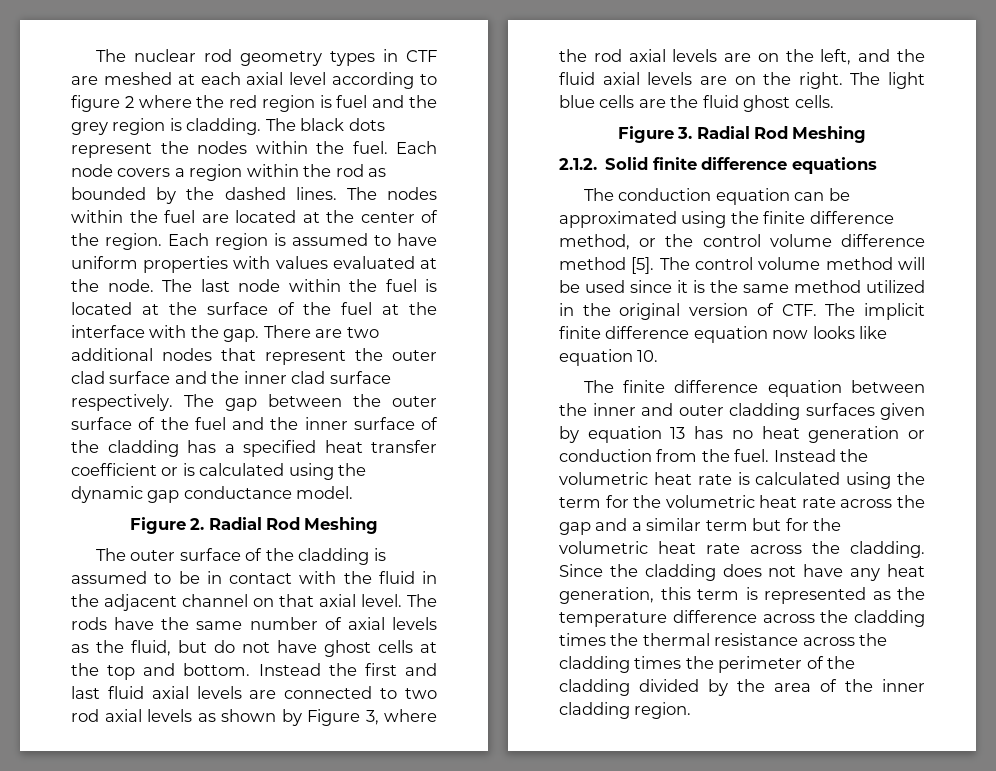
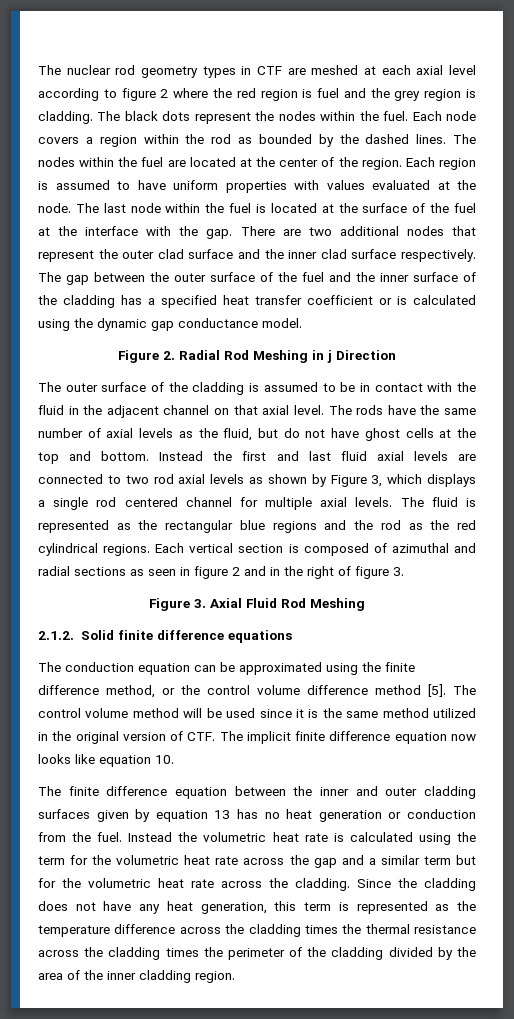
(379, 525) none -> [312,350,396,363] in j Direction
[384,709,437,722] [559,49,925,65] [559,72,925,89] [559,95,834,112] where the rod axial levels are on the left, and the fluid axial levels are on the right. The light blue cells are the fluid ghost cells. -> [387,474,476,487] [38,497,477,510] [38,520,477,533] [38,543,476,556] [38,566,404,579] which displays a single rod centered channel for multiple axial levels. The fluid is represented as the rectangular blue regions and the rod as the red cylindrical regions. Each vertical section is composed of azimuthal and radial sections as seen in figure 2 and in the right of figure 3.
[696,126,750,139] Radial -> [210,598,277,608] Axial Fluid

